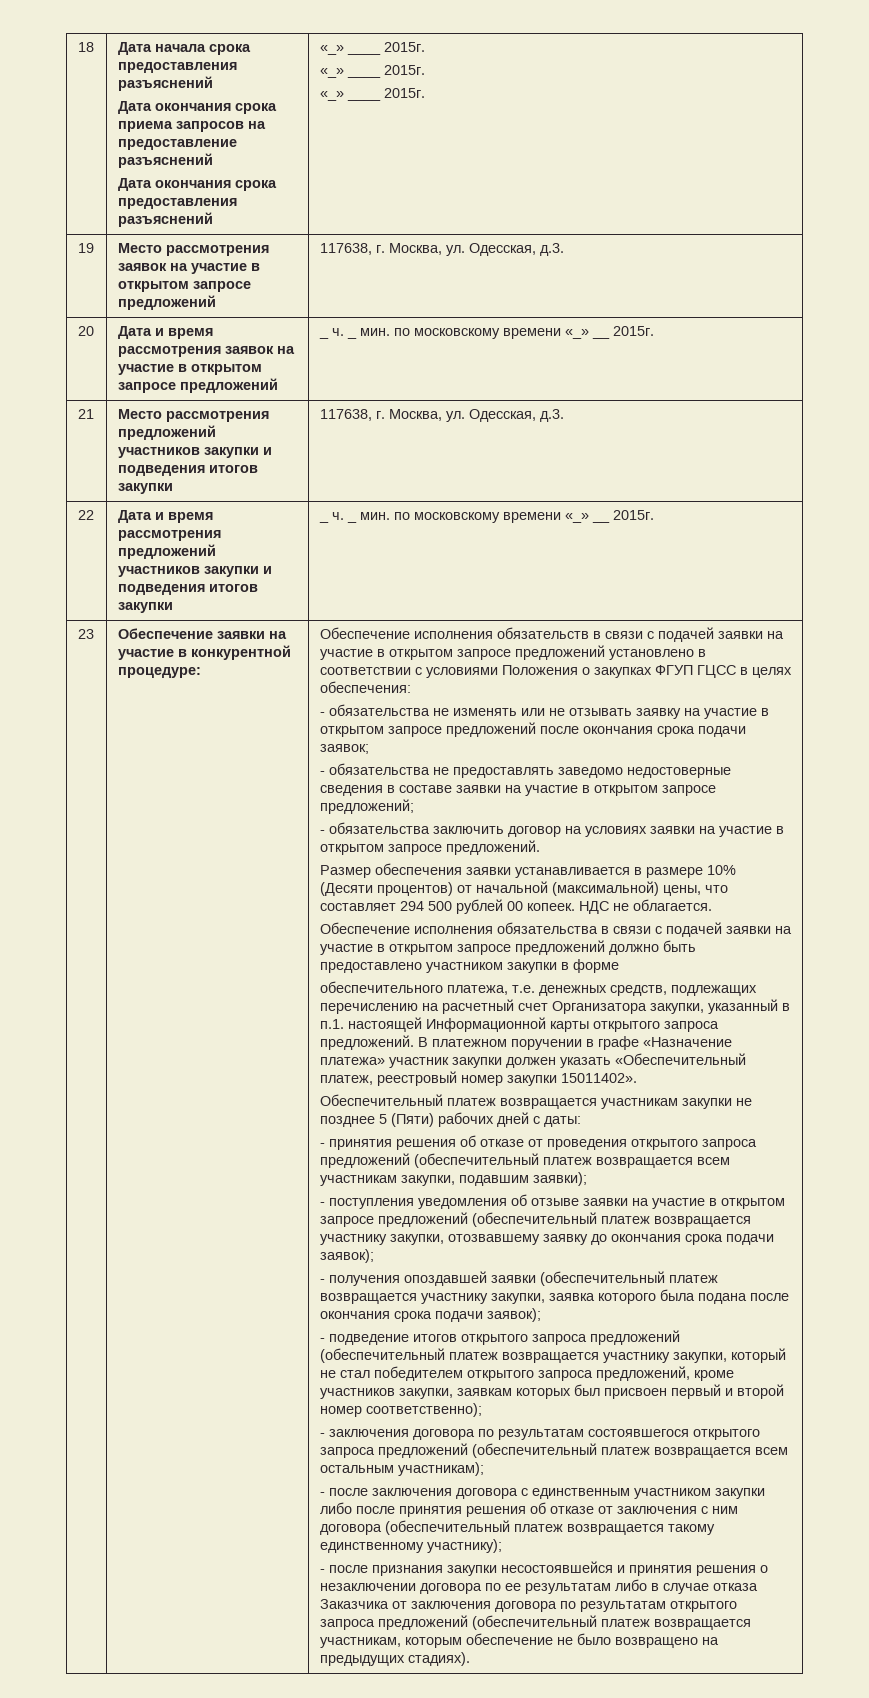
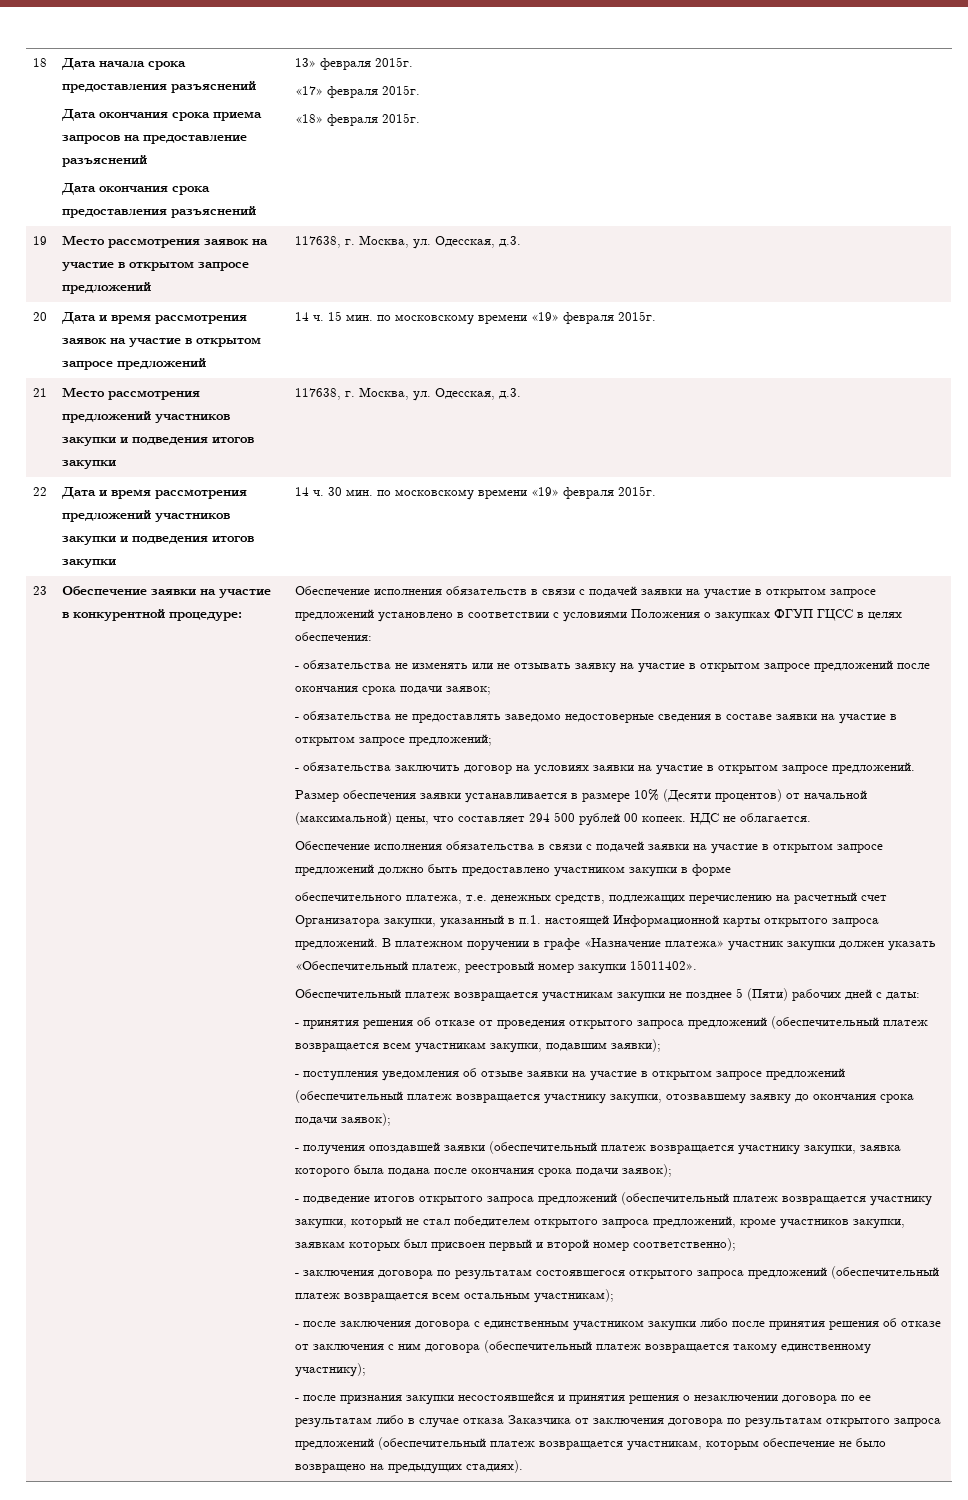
[319,45,381,55] [383,42,425,52] [319,68,381,78] [383,65,425,75] [319,91,381,101] «_» ____ 2015г. // «_» ____ 2015г. // «_» ____ -> [295,57,414,70] [295,85,421,98] [295,114,379,126] 13» февраля 2015г. // «17» февраля 2015г. // «18» февраля
[318,336,329,339] [331,328,344,336] [346,336,357,339] [359,328,610,339] _ ч. _ мин. по московскому времени «_» __ -> [295,311,615,325] 14 ч. 15 мин. по московскому времени «19» февраля
[318,520,329,523] [331,512,344,520] [346,520,357,523] [359,512,610,523] _ ч. _ мин. по московскому времени «_» __ -> [295,487,615,500] 14 ч. 30 мин. по московскому времени «19» февраля

